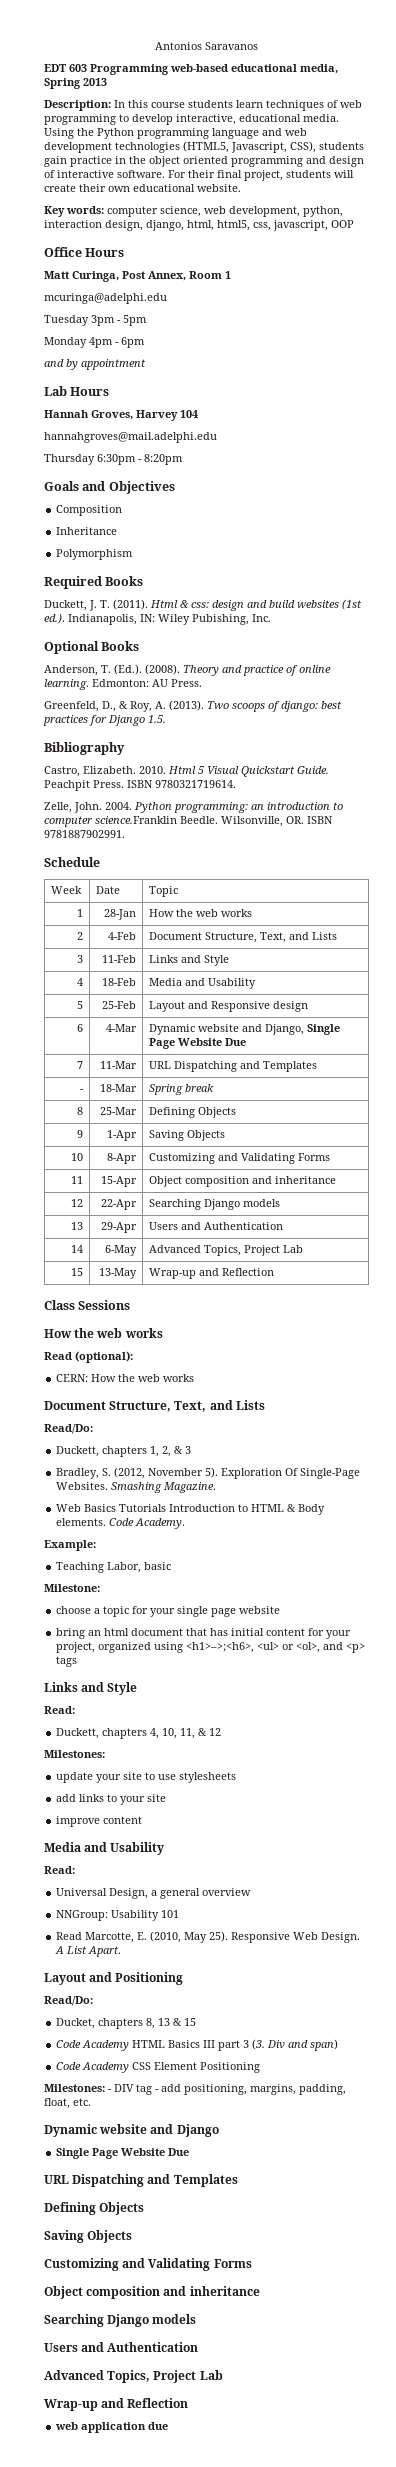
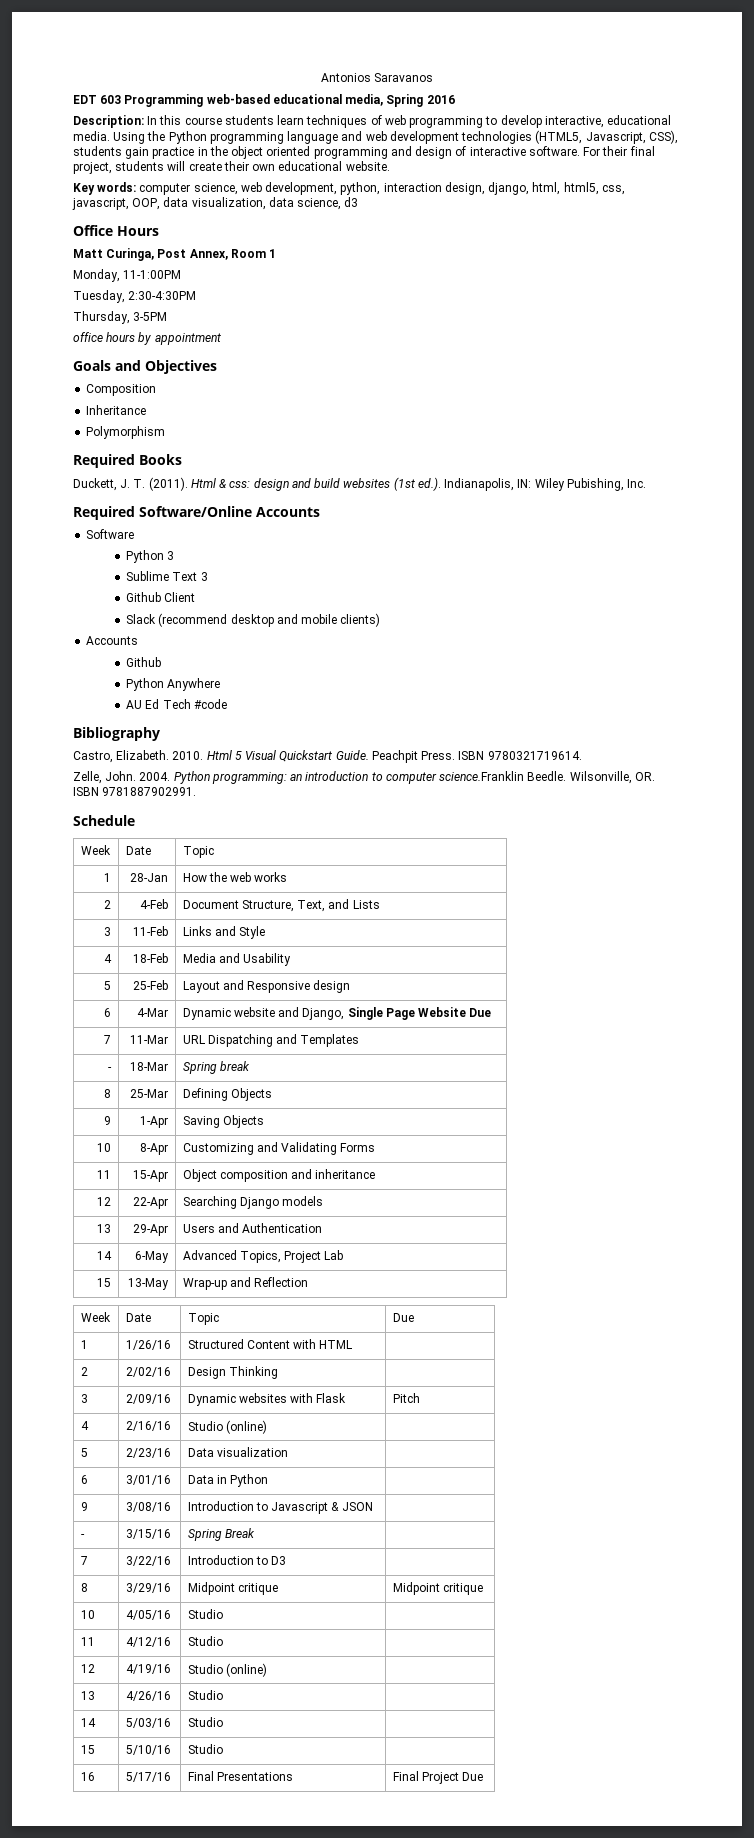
[83,78,107,86] 2013 -> [426,95,455,104] 2016
[331,220,354,228] OOP -> [132,197,359,210] OOP, data visualization, data science, d3
[44,293,167,304] [44,315,147,326] [44,337,145,348] [44,359,146,370] [44,386,110,396] [44,410,198,421] [44,432,217,443] [44,454,183,465] mcuringa@adelphi.edu // Tuesday 3pm - 5pm // Monday 4pm - 6pm // and by appointment // Lab Hours // Hannah Groves, Harvey 104 // hannahgroves@mail.adelphi.edu // Thursday 6:30pm - 8:20pm -> [73,269,182,282] [73,290,197,303] [73,311,168,324] [73,332,221,345] Monday, 11-1:00PM // Tuesday, 2:30-4:30PM // Thursday, 3-5PM // office hours by appointment
[44,641,140,654] [44,664,331,676] [44,679,202,690] [44,700,342,712] [43,715,166,726] Optional Books // Anderson, T. (Ed.). (2008). Theory and practice of online learning. Edmonton: AU Press. // Greenfeld, D., & Roy, A. (2013). Two scoops of django: best practices for Django 1.5. -> [73,506,320,520] [86,529,135,539] [126,550,175,563] [126,571,208,581] [126,592,196,602] [126,613,381,627] [86,636,139,645] [126,657,162,667] [126,678,221,691] [126,699,227,709] Required Software/Online Accounts // Software // Python 3 // Sublime Text 3 // Github Client // Slack (recommend desktop and mobile clients) // Accounts // Github // Python Anywhere // AU Ed Tech #code
[44,1300,131,1310] [44,1328,163,1338] [44,1351,133,1363] [56,1374,195,1382] [44,1400,265,1412] [44,1424,93,1434] [56,1446,192,1457] [56,1467,361,1479] [56,1482,217,1493] [56,1504,326,1515] [56,1518,186,1529] [44,1540,96,1551] [56,1562,172,1573] [44,1584,100,1592] [56,1606,281,1617] [56,1628,352,1639] [56,1642,366,1653] [56,1656,78,1667] [44,1682,138,1695] [44,1706,75,1714] [56,1728,222,1739] [44,1750,105,1758] [56,1772,237,1783] [56,1794,167,1805] [56,1816,143,1827] [44,1842,165,1855] [44,1866,75,1874] [56,1888,252,1899] [56,1910,180,1921] [56,1931,361,1943] [55,1946,122,1957] [44,1972,184,1985] [44,1996,93,2006] [56,2018,197,2029] [56,2039,339,2051] [56,2062,261,2073] [44,2084,346,2095] [44,2098,91,2109] [44,2124,219,2137] [56,2148,190,2159] [44,2174,238,2187] [44,2202,145,2215] [44,2230,133,2243] [44,2258,252,2271] [44,2286,260,2299] [44,2314,197,2327] [44,2342,199,2352] [44,2370,223,2383] [44,2398,189,2411] [55,2422,169,2433] // Class Sessions // How the web works // Read (optional): // CERN: How the web works // Document Structure, Text, and Lists // Read/Do: // Duckett, chapters 1, 2, & 3 // Bradley, S. (2012, November 5). Exploration Of Single-Page Websites. Smashing Magazine. // Web Basics Tutorials Introduction to HTML & Body elements. Code Academy. // Example: // Teaching Labor, basic // Milestone: // choose a topic for your single page website // bring an html document that has initial content for your project, organized using <h1>–>;<h6>, <ul> or <ol>, and <p> tags // Links and Style // Read: // Duckett, chapters 4, 10, 11, & 12 // Milestones: // update your site to use stylesheets // add links to your site // improve content // Media and Usability // Read: // Universal Design, a general overview // NNGroup: Usability 101 // Read Marcotte, E. (2010, May 25). Responsive Web Design. A List Apart. // Layout and Positioning // Read/Do: // Ducket, chapters 8, 13 & 15 // Code Academy HTML Basics III part 3 (3. Div and span) // Code Academy CSS Element Positioning // Milestones: - DIV tag - add positioning, margins, padding, float, etc. // Dynamic website and Django // Single Page Website Due // URL Dispatching and Templates // Defining Objects // Saving Objects // Customizing and Validating Forms // Object composition and inheritance // Searching Django models // Users and Authentication // Advanced Topics, Project Lab // Wrap-up and Reflection // web application due -> [80,1312,111,1322] [125,1313,151,1322] [187,1313,219,1325] [392,1313,414,1322] [80,1340,88,1349] [125,1340,171,1350] [187,1339,353,1349] [80,1367,88,1376] [125,1367,171,1377] [187,1366,278,1379] [80,1394,88,1403] [125,1394,171,1404] [187,1393,347,1406] [392,1393,420,1403] [80,1421,89,1430] [125,1421,171,1431] [187,1420,267,1434] [80,1448,88,1457] [125,1448,171,1458] [187,1447,288,1457] [80,1475,88,1484] [125,1475,171,1485] [187,1474,269,1487] [80,1502,88,1511] [125,1502,171,1512] [187,1501,373,1514] [80,1534,85,1538] [125,1529,171,1539] [187,1528,255,1541] [80,1556,88,1565] [125,1556,171,1566] [187,1555,287,1565] [80,1583,88,1592] [125,1583,171,1593] [187,1582,278,1595] [392,1582,483,1595] [80,1610,95,1619] [125,1610,171,1620] [187,1609,223,1619] [80,1637,95,1646] [125,1637,171,1647] [187,1636,223,1646] [80,1664,95,1673] [125,1664,171,1674] [187,1663,267,1677] [80,1691,95,1700] [125,1691,171,1701] [187,1690,223,1700] [80,1718,96,1727] [125,1718,171,1728] [187,1717,223,1727] [80,1745,95,1754] [125,1745,171,1755] [187,1744,223,1754] [80,1772,95,1781] [125,1772,171,1782] [187,1771,293,1781] [392,1771,484,1784] // Week | Date | Topic | Due // 1 | 1/26/16 | Structured Content with HTML | // 2 | 2/02/16 | Design Thinking | // 3 | 2/09/16 | Dynamic websites with Flask | Pitch // 4 | 2/16/16 | Studio (online) | // 5 | 2/23/16 | Data visualization | // 6 | 3/01/16 | Data in Python | // 9 | 3/08/16 | Introduction to Javascript & JSON | // - | 3/15/16 | Spring Break | // 7 | 3/22/16 | Introduction to D3 | // 8 | 3/29/16 | Midpoint critique | Midpoint critique // 10 | 4/05/16 | Studio | // 11 | 4/12/16 | Studio | // 12 | 4/19/16 | Studio (online) | // 13 | 4/26/16 | Studio | // 14 | 5/03/16 | Studio | // 15 | 5/10/16 | Studio | // 16 | 5/17/16 | Final Presentations | Final Project Due

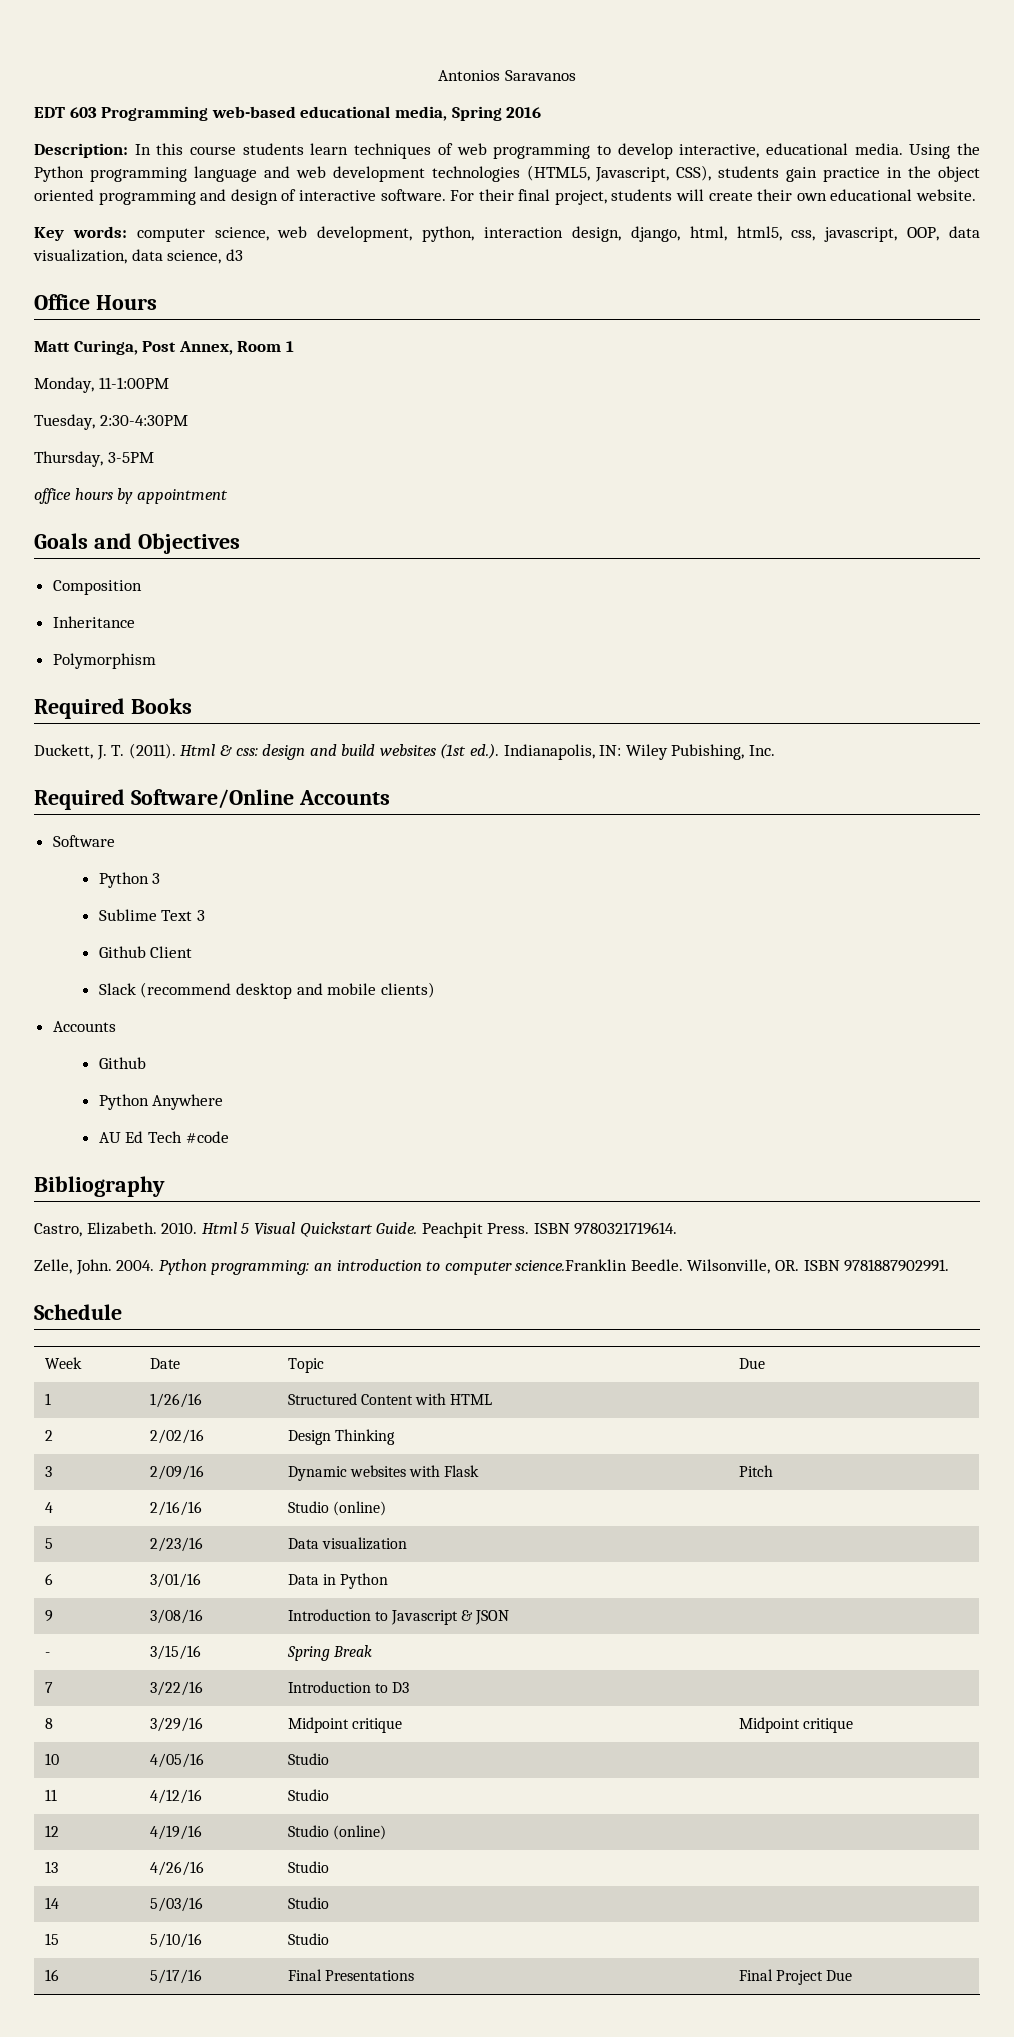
[104,873,112,882] [130,873,169,882] [182,872,288,882] [104,900,112,909] [140,899,169,909] [182,899,380,912] [104,927,112,936] [133,926,169,936] [182,926,266,939] [104,954,113,963] [133,953,169,963] [182,953,292,966] [104,981,112,990] [133,980,169,990] [182,980,351,993] [104,1008,112,1017] [137,1008,169,1017] [182,1007,492,1020] [104,1035,112,1044] [130,1035,169,1044] [182,1034,360,1047] [108,1067,113,1071] [130,1062,169,1071] [182,1061,250,1074] [104,1089,112,1098] [130,1089,169,1098] [182,1088,272,1101] [104,1116,112,1125] [140,1116,169,1128] [182,1115,264,1128] [97,1143,112,1152] [140,1143,169,1155] [182,1142,376,1155] [97,1170,112,1179] [133,1170,169,1182] [182,1169,376,1182] [97,1197,112,1206] [133,1197,169,1209] [182,1196,324,1209] [97,1224,112,1233] [133,1224,169,1236] [182,1223,323,1233] [97,1251,113,1260] [135,1251,170,1263] [182,1250,344,1263] [97,1278,112,1287] [128,1278,170,1290] [182,1277,309,1290] [80,1312,111,1322] [125,1313,151,1322] [187,1313,219,1325] // 1 | 28-Jan | How the web works // 2 | 4-Feb | Document Structure, Text, and Lists // 3 | 11-Feb | Links and Style // 4 | 18-Feb | Media and Usability // 5 | 25-Feb | Layout and Responsive design // 6 | 4-Mar | Dynamic website and Django, Single Page Website Due // 7 | 11-Mar | URL Dispatching and Templates // - | 18-Mar | Spring break // 8 | 25-Mar | Defining Objects // 9 | 1-Apr | Saving Objects // 10 | 8-Apr | Customizing and Validating Forms // 11 | 15-Apr | Object composition and inheritance // 12 | 22-Apr | Searching Django models // 13 | 29-Apr | Users and Authentication // 14 | 6-May | Advanced Topics, Project Lab // 15 | 13-May | Wrap-up and Reflection // Week | Date | Topic -> (324, 1365) none

